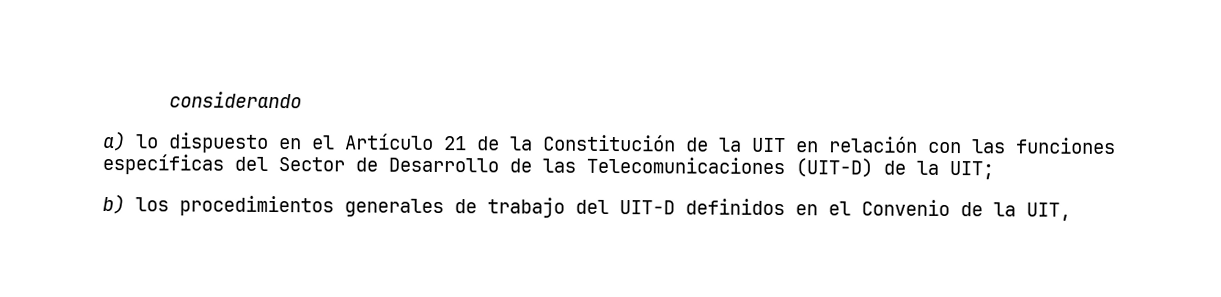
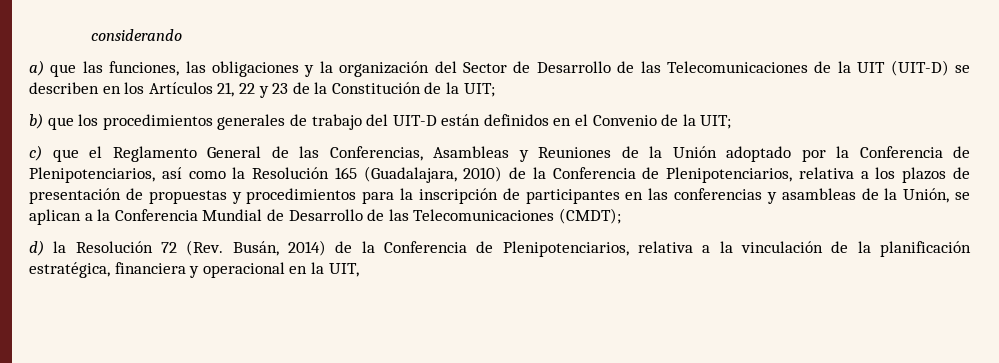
[135,132,1116,154] [102,153,224,175] lo dispuesto en el Artículo 21 de la Constitución de la UIT en relación con las funciones específicas -> [50,61,430,77] que las funciones, las obligaciones y la organización
[795,158,873,178] (UIT-D) -> [814,60,970,76] [29,82,421,98] de la UIT (UIT-D) se describen en los Artículos 21, 22 y 23 de la Constitución
(125, 204) none -> [47,117,74,130] que
(675, 207) none -> [441,114,481,126] están
(1016, 209) none -> [700,115,732,129] [29,145,970,162] [29,166,970,183] [29,188,971,204] [29,208,621,225] [29,240,972,257] [29,262,324,278] UIT; // c) que el Reglamento General de las Conferencias, Asambleas y Reuniones de la Unión adoptado por la Conferencia de Plenipotenciarios, así como la Resolución 165 (Guadalajara, 2010) de la Conferencia de Plenipotenciarios, relativa a los plazos de presentación de propuestas y procedimientos para la inscripción de participantes en las conferencias y asambleas de la Unión, se aplican a la Conferencia Mundial de Desarrollo de las Telecomunicaciones (CMDT); // d) la Resolución 72 (Rev. Busán, 2014) de la Conferencia de Plenipotenciarios, relativa a la vinculación de la planificación estratégica, financiera y operacional en la

